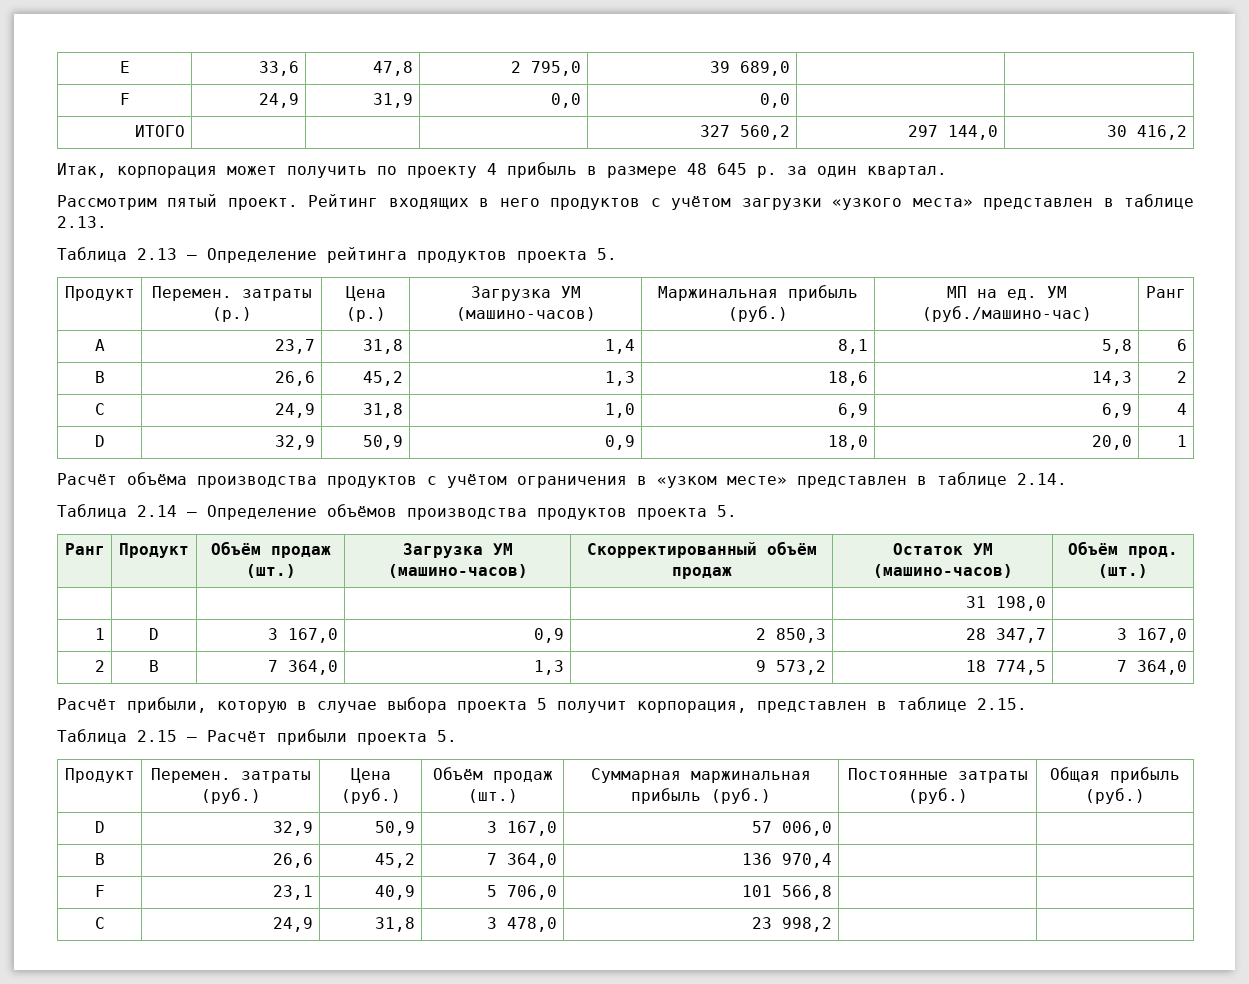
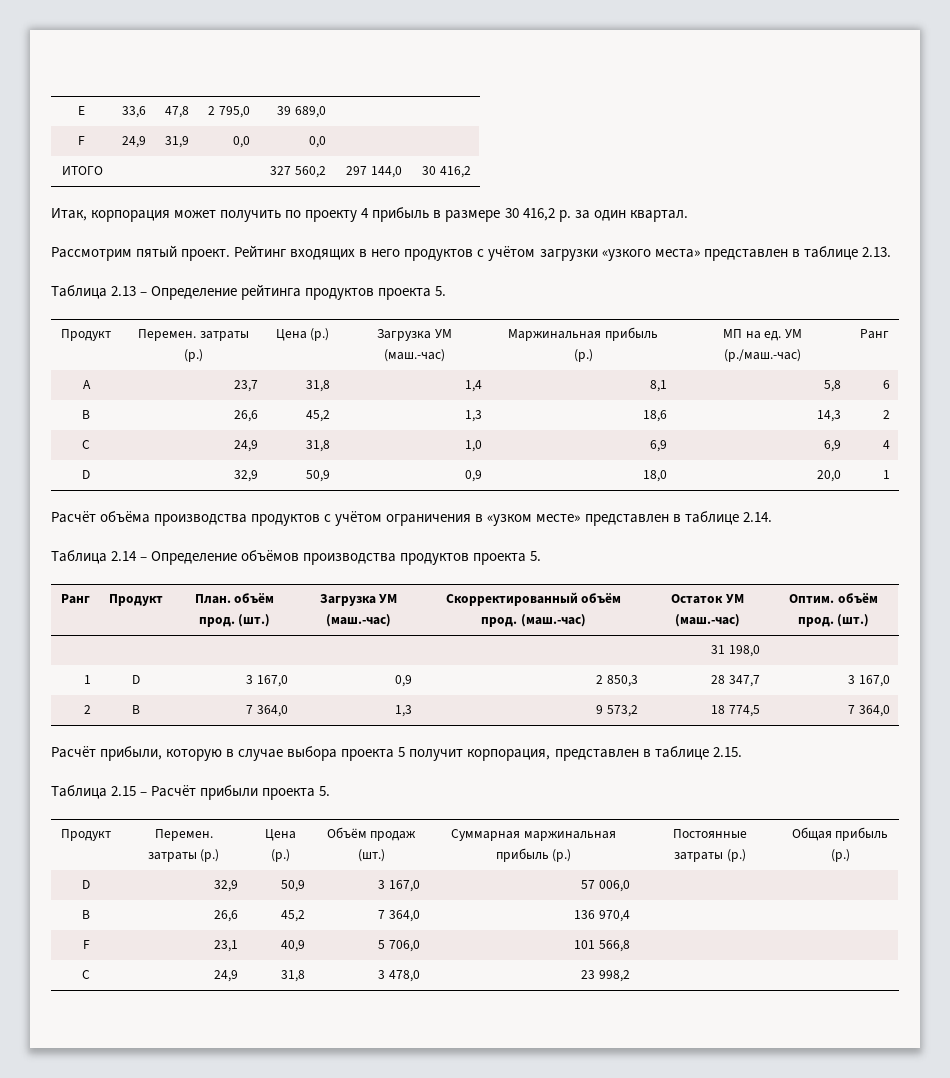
[687,163,747,175] 48 645 -> [504,208,555,221] 30 416,2
[455,307,596,321] (машино-часов) -> [384,349,445,362] (маш.-час)
[728,306,788,322] (руб.) -> [573,349,593,362] (р.)
[921,306,1092,322] (руб./машино-час) -> [724,349,801,362] (р./маш.-час)
[210,541,331,558] Объём продаж -> [194,593,275,604] [198,617,235,627] План. объём прод.
[387,564,528,578] (машино-часов) -> [326,614,391,627] (маш.-час)
[671,567,732,579] продаж -> [481,614,586,627] прод. (маш.-час)
[872,564,1013,578] [1068,541,1118,555] (машино-часов) | Объём -> [675,614,740,627] [789,593,878,603] (маш.-час) | Оптим. объём
[200,788,261,804] [350,768,391,783] [340,788,401,804] (руб.) | Цена (руб.) -> [200,849,220,862] [264,829,296,841] [270,849,290,862] (р.) | Цена (р.)
[711,788,771,804] (руб.) -> [552,849,572,862] (р.)
[907,788,968,804] (руб.) -> [726,849,746,862] (р.)
[1085,788,1145,804] (руб.) -> [830,849,850,862] (р.)

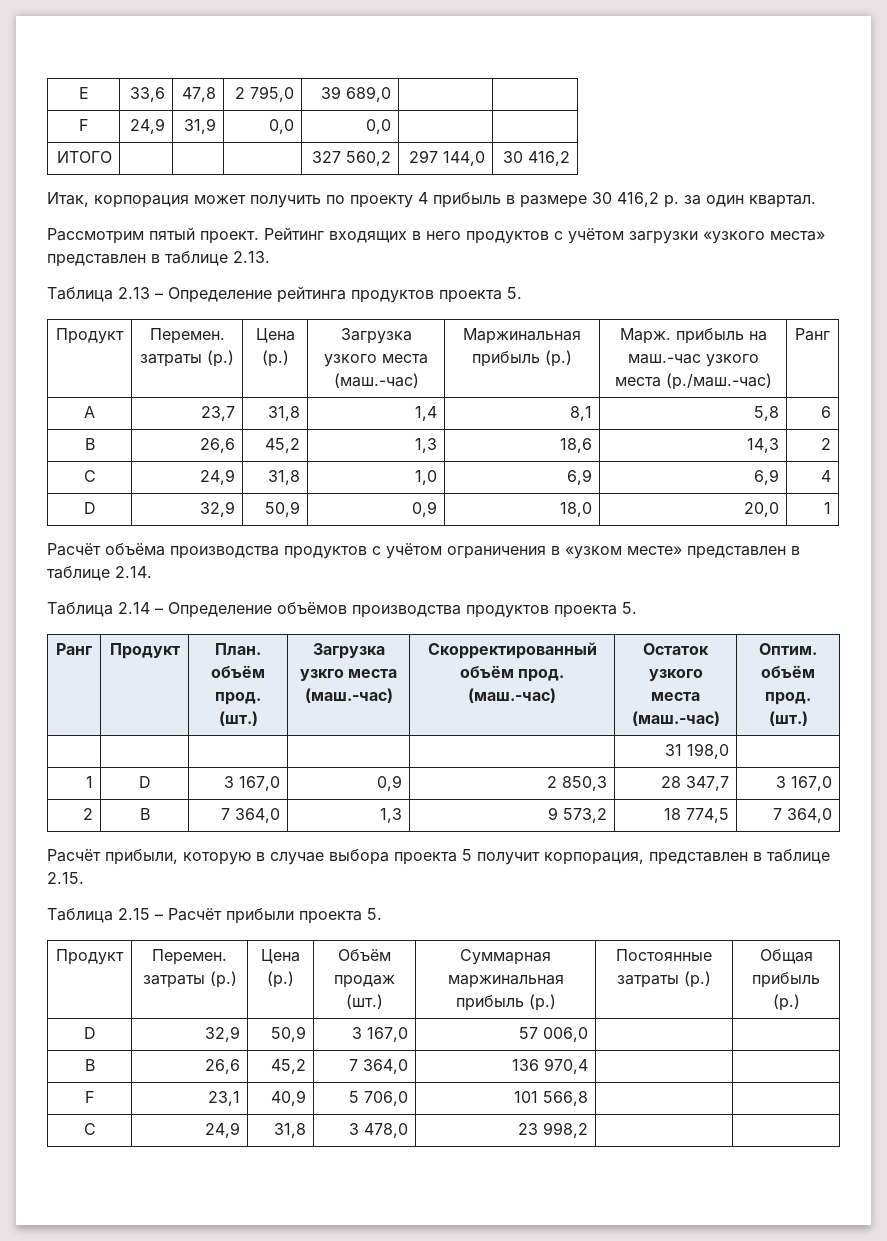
[434,329,452,339] УМ -> [324,354,428,367] узкого места
[723,329,802,341] МП на ед. УМ -> [619,328,767,344] [627,354,759,367] [614,377,661,387] Марж. прибыль на маш.-час узкого места
[379,594,398,603] УМ -> [299,669,398,681] узкго места
[725,594,744,603] УМ -> [648,669,703,681] [651,692,700,701] узкого места

